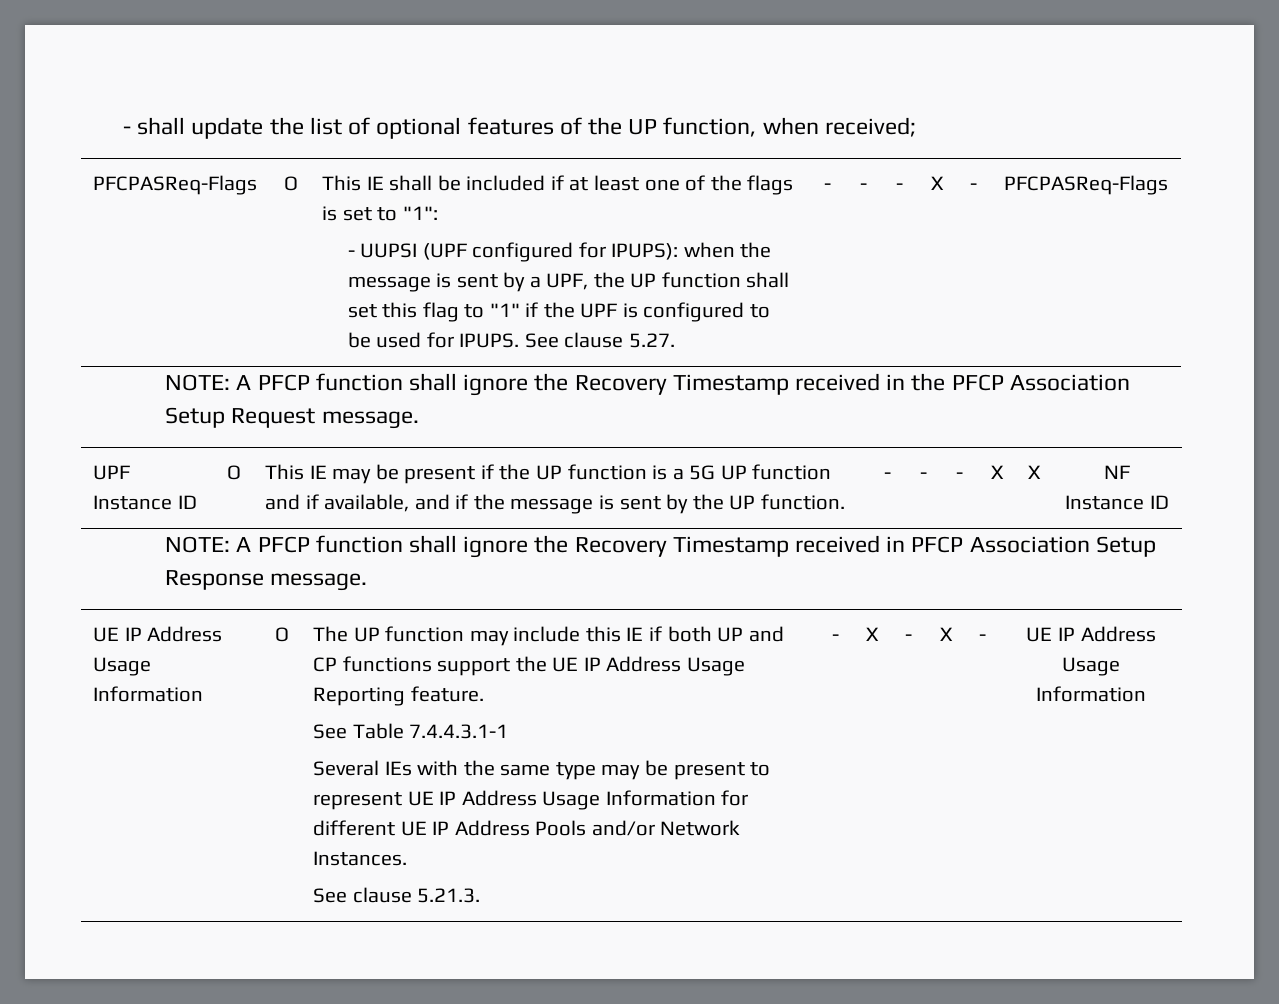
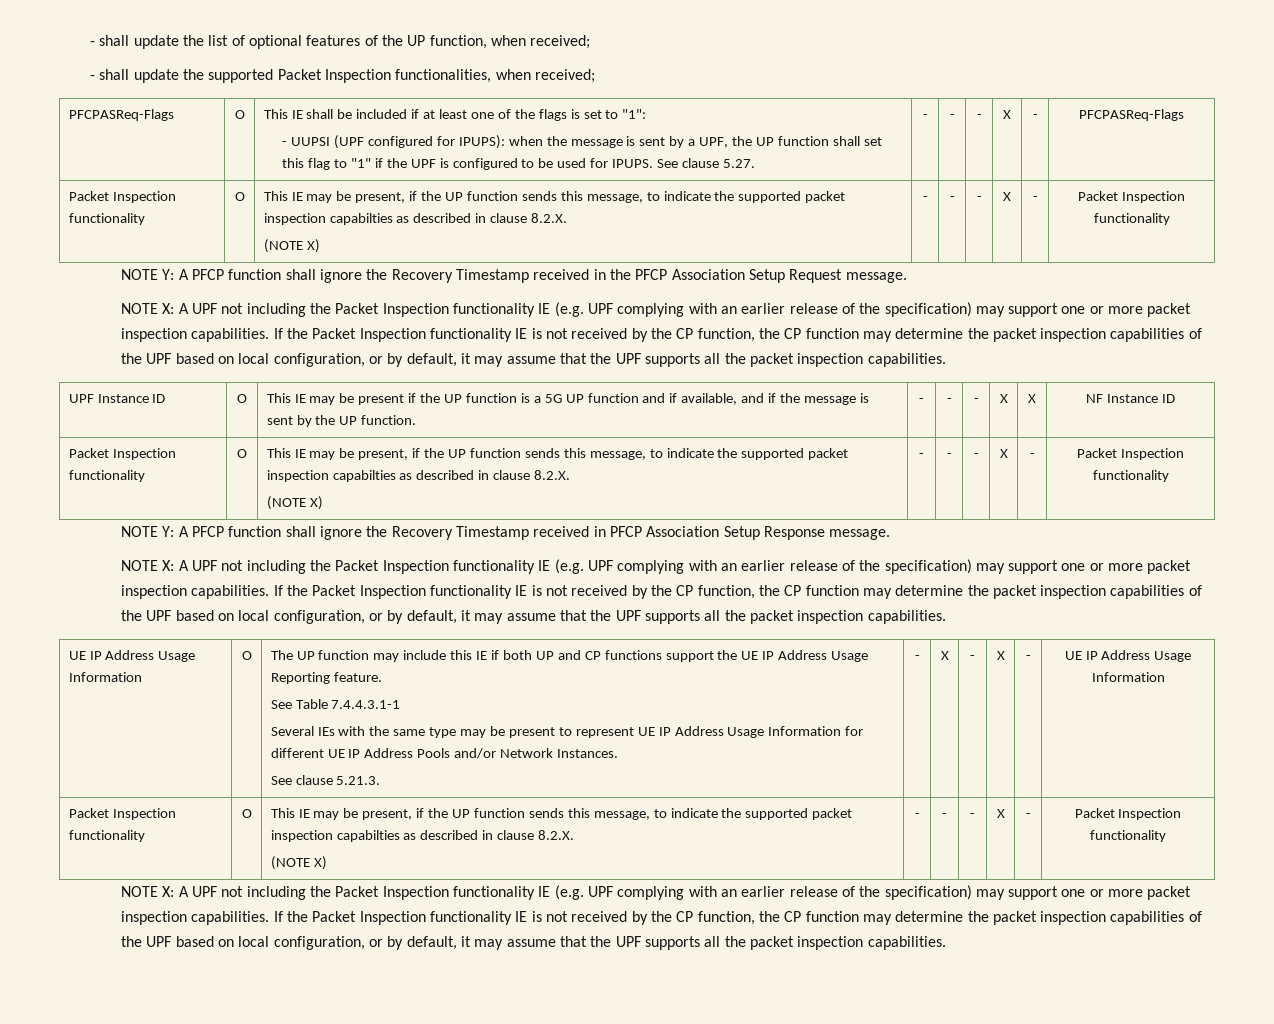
(916, 127) none -> [90,69,595,83] // - shall update the supported Packet Inspection functionalities, when received;
[165,374,231,391] // NOTE: -> [68,191,176,203] [68,213,145,225] [234,192,245,201] [263,191,846,203] [263,213,568,225] [263,239,320,253] [922,196,928,201] [949,196,955,201] [976,196,982,201] [1003,192,1011,201] [1032,196,1038,201] [1078,191,1185,203] [1093,213,1170,225] [121,269,175,280] // Packet Inspection functionality | O | This IE may be present, if the UP function sends this message, to indicate the supported packet inspection capabilties as described in clause 8.2.X. // (NOTE X) | - | - | - | X | - | Packet Inspection functionality // NOTE Y:
(419, 420) none -> [121,302,1192,317] [121,328,1202,342] [121,353,946,367] // NOTE X: A UPF not including the Packet Inspection functionality IE (e.g. UPF complying with an earlier release of the specification) may support one or more packet inspection capabilities. If the Packet Inspection functionality IE is not received by the CP function, the CP function may determine the packet inspection capabilities of the UPF based on local configuration, or by default, it may assume that the UPF supports all the packet inspection capabilities.
[165,536,231,553] // NOTE: -> [68,448,176,460] [68,470,145,482] [237,449,247,458] [266,448,849,460] [266,470,571,482] [266,496,323,510] [919,453,924,458] [946,453,952,458] [973,453,979,458] [999,449,1008,458] [1029,453,1035,458] [1077,448,1184,460] [1092,470,1169,482] [121,526,175,537] // Packet Inspection functionality | O | This IE may be present, if the UP function sends this message, to indicate the supported packet inspection capabilties as described in clause 8.2.X. // (NOTE X) | - | - | - | X | - | Packet Inspection functionality // NOTE Y:
(368, 582) none -> [121,559,1192,574] [121,585,1202,599] [121,610,946,624] // NOTE X: A UPF not including the Packet Inspection functionality IE (e.g. UPF complying with an earlier release of the specification) may support one or more packet inspection capabilities. If the Packet Inspection functionality IE is not received by the CP function, the CP function may determine the packet inspection capabilities of the UPF based on local configuration, or by default, it may assume that the UPF supports all the packet inspection capabilities.
(1146, 694) none -> [68,808,176,820] [68,830,145,842] [241,809,252,818] [270,808,853,820] [270,830,575,842] [270,856,327,870] [914,813,920,818] [942,813,947,818] [970,813,975,818] [996,809,1005,818] [1025,813,1031,818] [1074,808,1182,820] [1090,830,1166,842] [121,885,1192,900] [121,911,1202,925] [121,936,946,950] // Packet Inspection functionality | O | This IE may be present, if the UP function sends this message, to indicate the supported packet inspection capabilties as described in clause 8.2.X. // (NOTE X) | - | - | - | X | - | Packet Inspection functionality // NOTE X: A UPF not including the Packet Inspection functionality IE (e.g. UPF complying with an earlier release of the specification) may support one or more packet inspection capabilities. If the Packet Inspection functionality IE is not received by the CP function, the CP function may determine the packet inspection capabilities of the UPF based on local configuration, or by default, it may assume that the UPF supports all the packet inspection capabilities.

